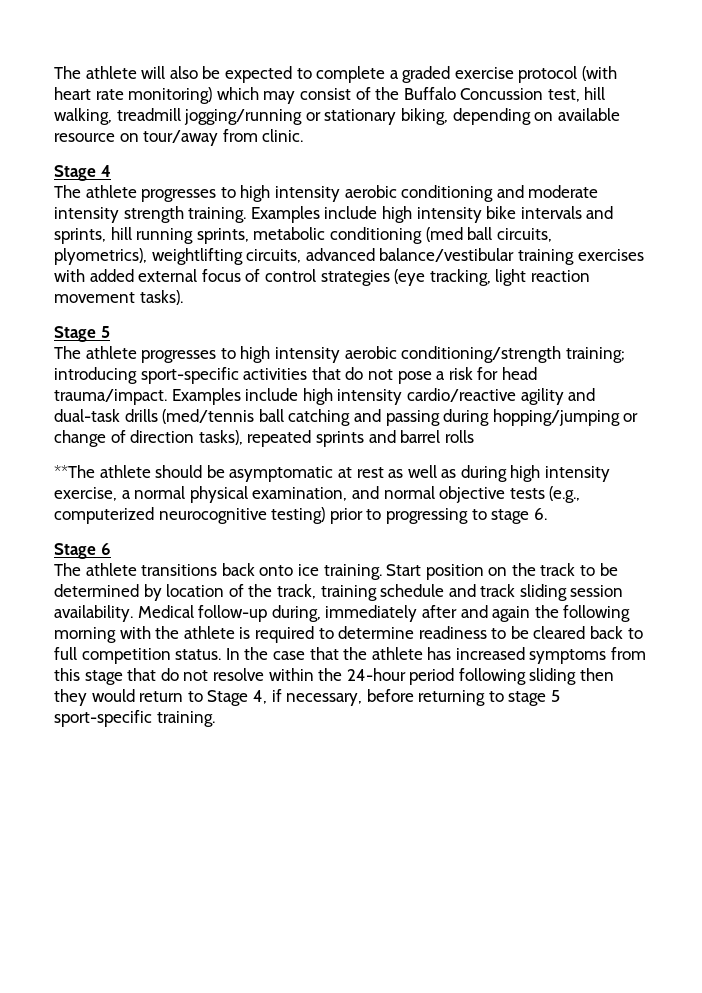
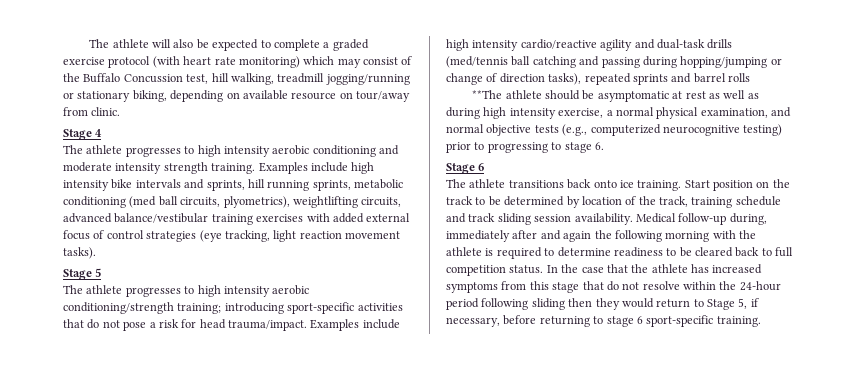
[252,690,267,704] 4, -> [738,298,748,309] 5,
[551,690,561,702] 5 -> [636,316,643,324] 6

